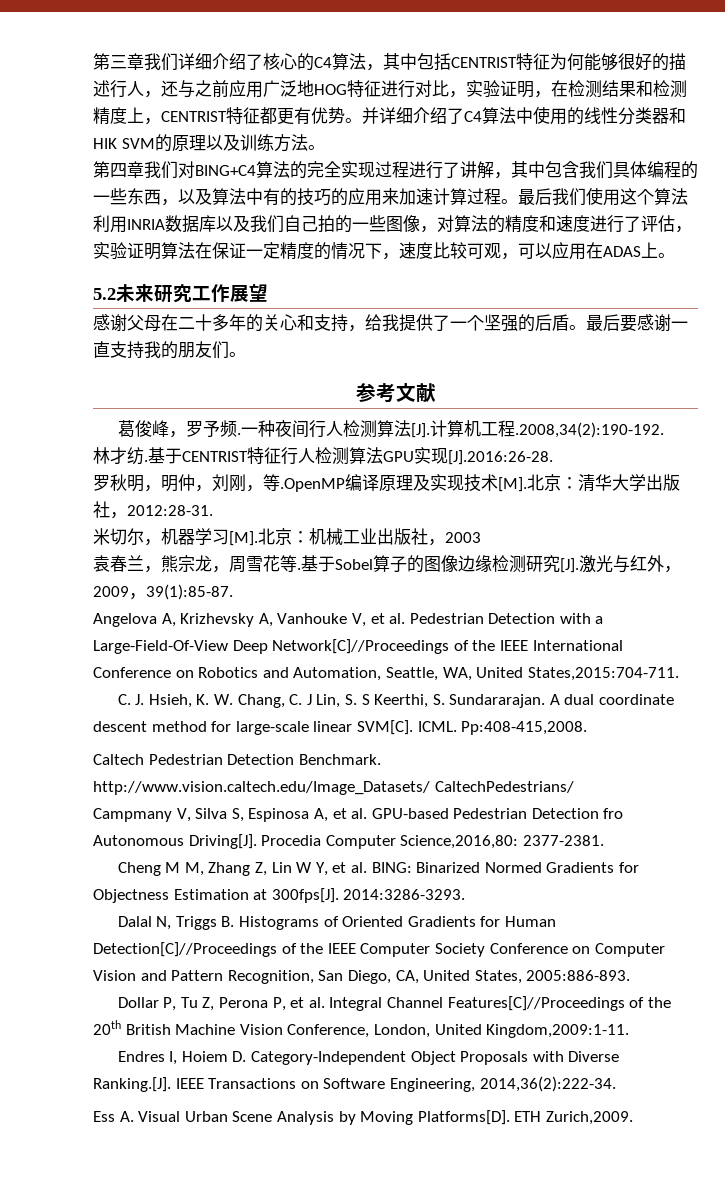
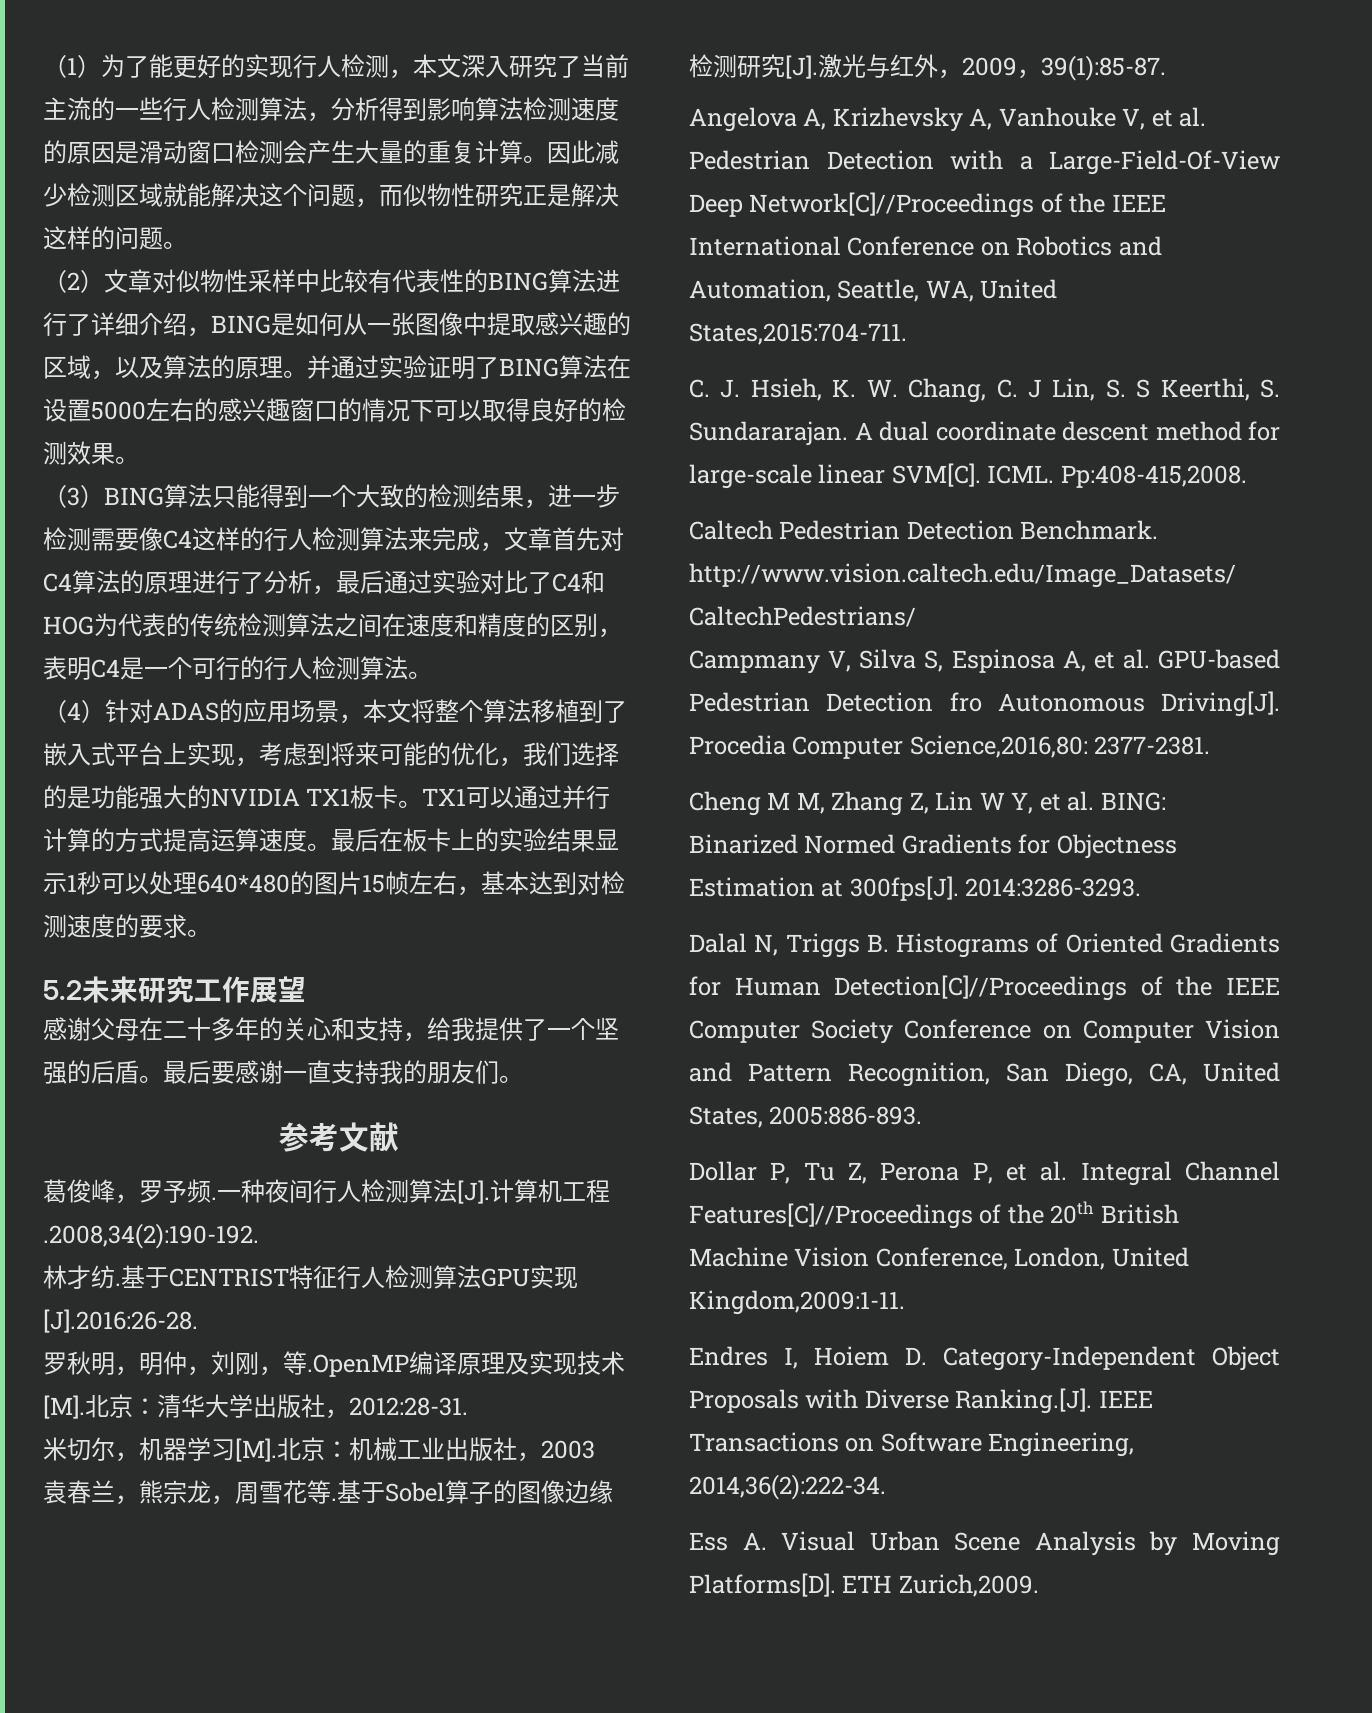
[93,53,686,71] [93,80,687,98] [93,106,686,125] [93,134,325,152] [93,161,698,179] [93,187,688,206] [93,215,692,233] [93,242,658,260] 第三章我们详细介绍了核心的C4算法，其中包括CENTRIST特征为何能够很好的描述行人，还与之前应用广泛地HOG特征进行对比，实验证明，在检测结果和检测精度上，CENTRIST特征都更有优势。并详细介绍了C4算法中使用的线性分类器和HIK SVM的原理以及训练方法。 // 第四章我们对BING+C4算法的完全实现过程进行了讲解，其中包含我们具体编程的一些东西，以及算法中有的技巧的应用来加速计算过程。最后我们使用这个算法利用INRIA数据库以及我们自己拍的一些图像，对算法的精度和速度进行了评估，实验证明算法在保证一定精度的情况下，速度比较可观，可以应用在ADAS上 -> [43,54,629,79] [43,97,619,122] [43,140,619,164] [43,183,619,208] [43,226,187,250] [43,269,620,293] [43,312,631,337] [43,355,631,380] [43,398,626,422] [43,441,139,465] [43,484,620,509] [43,527,624,552] [43,570,605,595] [43,613,622,638] [43,656,432,680] [43,699,627,724] [43,742,619,767] [43,785,611,809] [43,828,619,852] [43,871,625,896] [43,914,187,938] （1）为了能更好的实现行人检测，本文深入研究了当前主流的一些行人检测算法，分析得到影响算法检测速度的原因是滑动窗口检测会产生大量的重复计算。因此减少检测区域就能解决这个问题，而似物性研究正是解决这样的问题。 // （2）文章对似物性采样中比较有代表性的BING算法进行了详细介绍，BING是如何从一张图像中提取感兴趣的区域，以及算法的原理。并通过实验证明了BING算法在设置5000左右的感兴趣窗口的情况下可以取得良好的检测效果。 // （3）BING算法只能得到一个大致的检测结果，进一步检测需要像C4这样的行人检测算法来完成，文章首先对C4算法的原理进行了分析，最后通过实验对比了C4和HOG为代表的传统检测算法之间在速度和精度的区别，表明C4是一个可行的行人检测算法。 // （4）针对ADAS的应用场景，本文将整个算法移植到了嵌入式平台上实现，考虑到将来可能的优化，我们选择的是功能强大的NVIDIA TX1板卡。TX1可以通过并行计算的方式提高运算速度。最后在板卡上的实验结果显示1秒可以处理640*480的图片15帧左右，基本达到对检测速度的要求

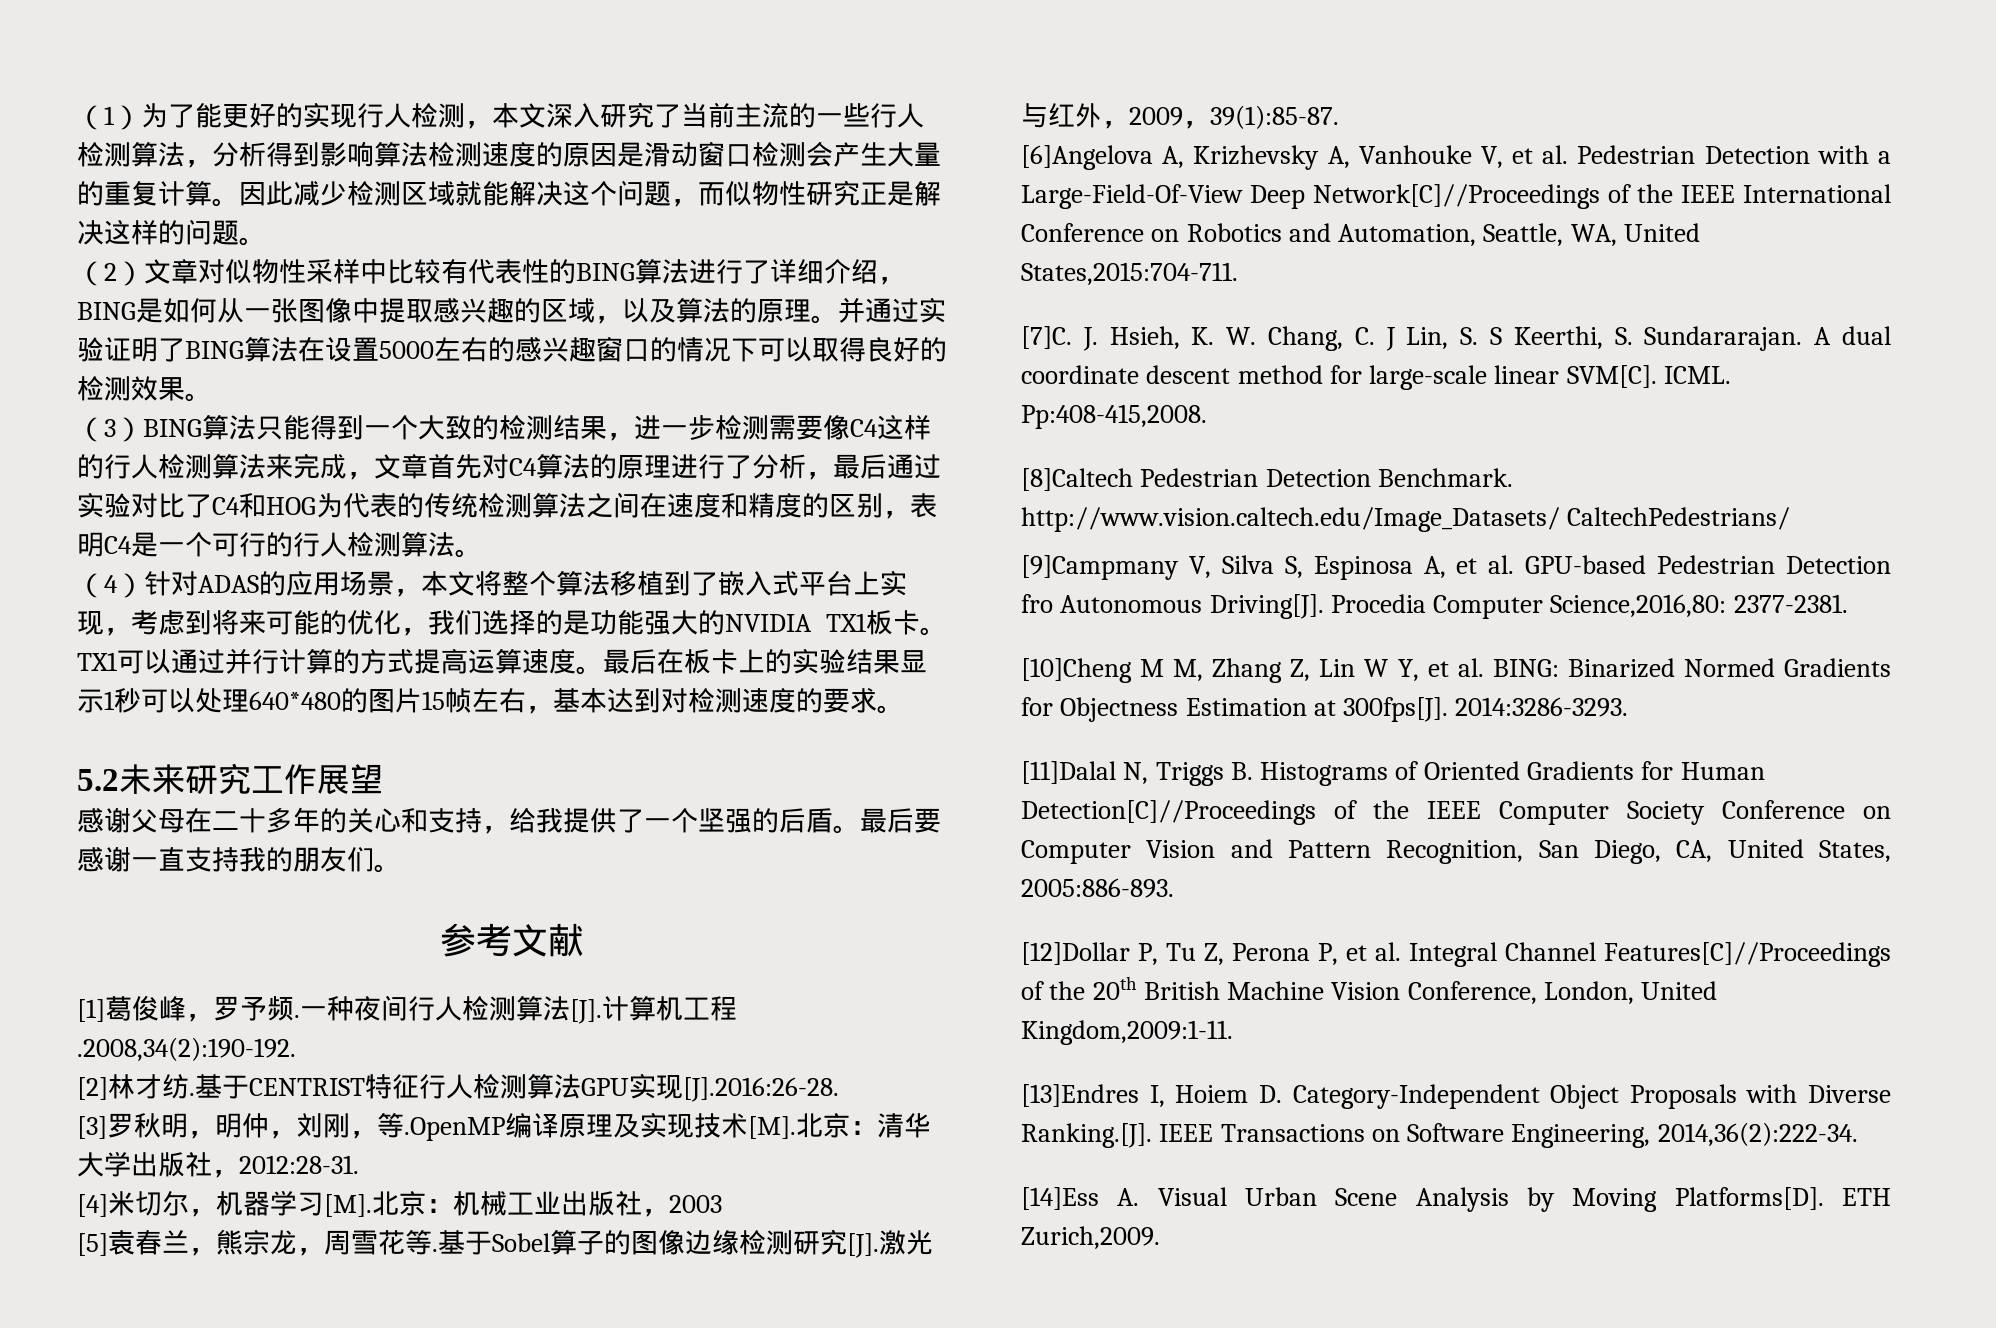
(399, 1137) none -> [77,999,105,1022] [1]
(259, 1236) none -> [77,1077,108,1100] [2]
(198, 1321) none -> [77,1116,107,1139] [3]
(468, 1406) none -> [77,1194,108,1217] [4]
(595, 1449) none -> [77,1233,108,1256] [5]
[689,107,797,132] Angelova -> [1021,145,1153,170] [6]Angelova
[689,379,710,398] C. -> [1021,326,1072,349] [7]C.
[689,520,773,540] Caltech -> [1021,468,1133,491] [8]Caltech
[689,650,820,674] Campmany -> [1021,555,1179,580] [9]Campmany
[689,791,761,816] Cheng -> [1021,658,1132,683] [10]Cheng
[689,933,747,953] Dalal -> [1021,761,1116,784] [11]Dalal
[689,1161,757,1181] Dollar -> [1021,942,1130,965] [12]Dollar
[689,1346,768,1366] Endres -> [1021,1084,1139,1107] [13]Endres
[689,1532,728,1551] Ess -> [1021,1187,1099,1210] [14]Ess

